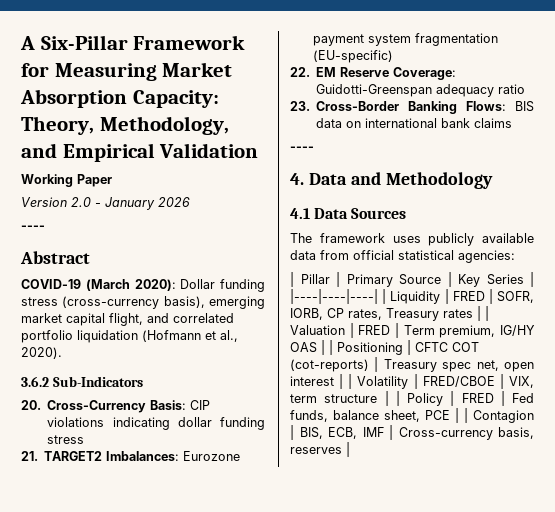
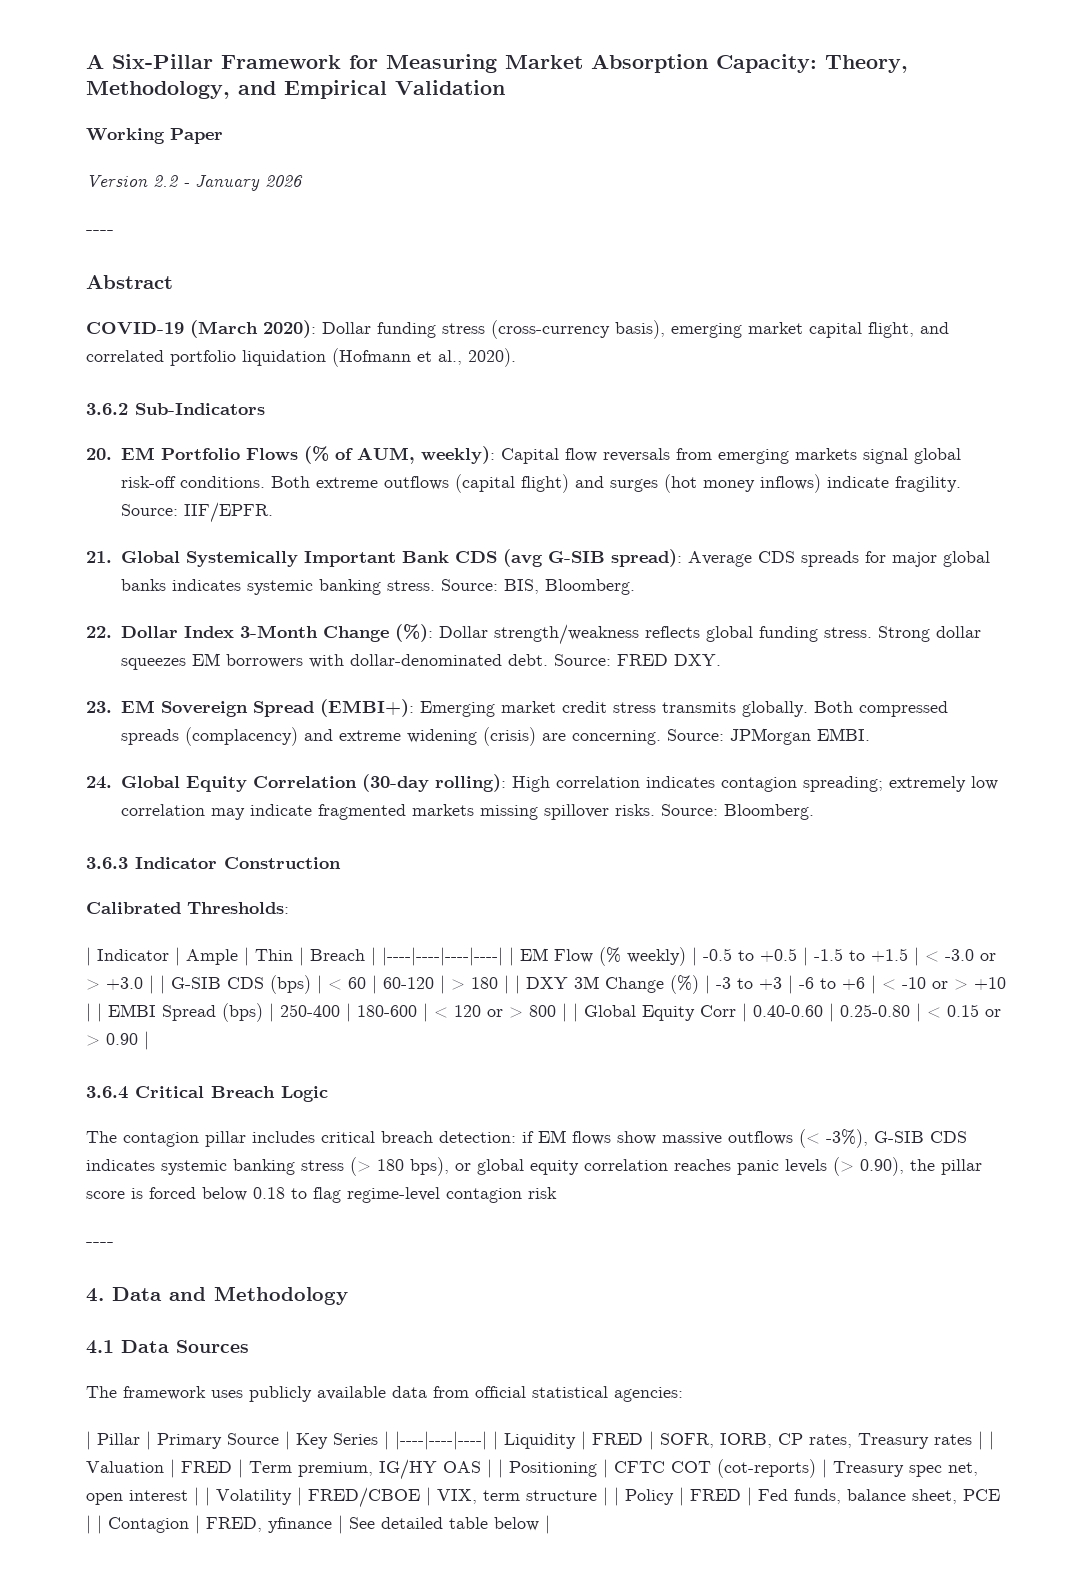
[71,197,91,207] 2.0 -> [153,175,178,187] 2.2
[47,400,211,413] [47,417,265,430] [47,435,85,444] [21,451,241,461] [313,33,499,46] [313,50,394,63] [290,67,457,80] [316,84,526,97] [290,101,534,114] [316,118,513,128] Cross-Currency Basis: CIP violations indicating dollar funding stress // 21. TARGET2 Imbalances: Eurozone payment system fragmentation (EU-specific) // 22. EM Reserve Coverage: Guidotti-Greenspan adequacy ratio // 23. Cross-Border Banking Flows: BIS data on international bank claims -> [120,446,961,464] [120,474,961,493] [120,502,273,523] [86,549,990,567] [120,579,635,595] [86,624,981,645] [120,653,721,670] [86,699,948,717] [120,727,870,746] [86,774,998,792] [120,804,814,820] [86,857,341,869] [86,902,289,914] [86,947,996,966] [86,975,1006,994] [86,1003,1001,1022] [86,1031,149,1050] [86,1086,328,1102] [86,1129,967,1148] [86,1157,982,1176] [86,1187,557,1203] EM Portfolio Flows (% of AUM, weekly): Capital flow reversals from emerging markets signal global risk-off conditions. Both extreme outflows (capital flight) and surges (hot money inflows) indicate fragility. Source: IIF/EPFR. // 21. Global Systemically Important Bank CDS (avg G-SIB spread): Average CDS spreads for major global banks indicates systemic banking stress. Source: BIS, Bloomberg. // 22. Dollar Index 3-Month Change (%): Dollar strength/weakness reflects global funding stress. Strong dollar squeezes EM borrowers with dollar-denominated debt. Source: FRED DXY. // 23. EM Sovereign Spread (EMBI+): Emerging market credit stress transmits globally. Both compressed spreads (complacency) and extreme widening (crisis) are concerning. Source: JPMorgan EMBI. // 24. Global Equity Correlation (30-day rolling): High correlation indicates contagion spreading; extremely low correlation may indicate fragmented markets missing spillover risks. Source: Bloomberg. // 3.6.3 Indicator Construction // Calibrated Thresholds: // | Indicator | Ample | Thin | Breach | |----|----|----|----| | EM Flow (% weekly) | -0.5 to +0.5 | -1.5 to +1.5 | < -3.0 or > +3.0 | | G-SIB CDS (bps) | < 60 | 60-120 | > 180 | | DXY 3M Change (%) | -3 to +3 | -6 to +6 | < -10 or > +10 | | EMBI Spread (bps) | 250-400 | 180-600 | < 120 or > 800 | | Global Equity Corr | 0.40-0.60 | 0.25-0.80 | < 0.15 or > 0.90 | // 3.6.4 Critical Breach Logic // The contagion pillar includes critical breach detection: if EM flows show massive outflows (< -3%), G-SIB CDS indicates systemic banking stress (> 180 bps), or global equity correlation reaches panic levels (> 0.90), the pillar score is forced below 0.18 to flag regime-level contagion risk
[299,425,534,440] [290,447,342,454] BIS, ECB, IMF | Cross-currency basis, reserves -> [206,1515,539,1534] FRED, yfinance | See detailed table below

